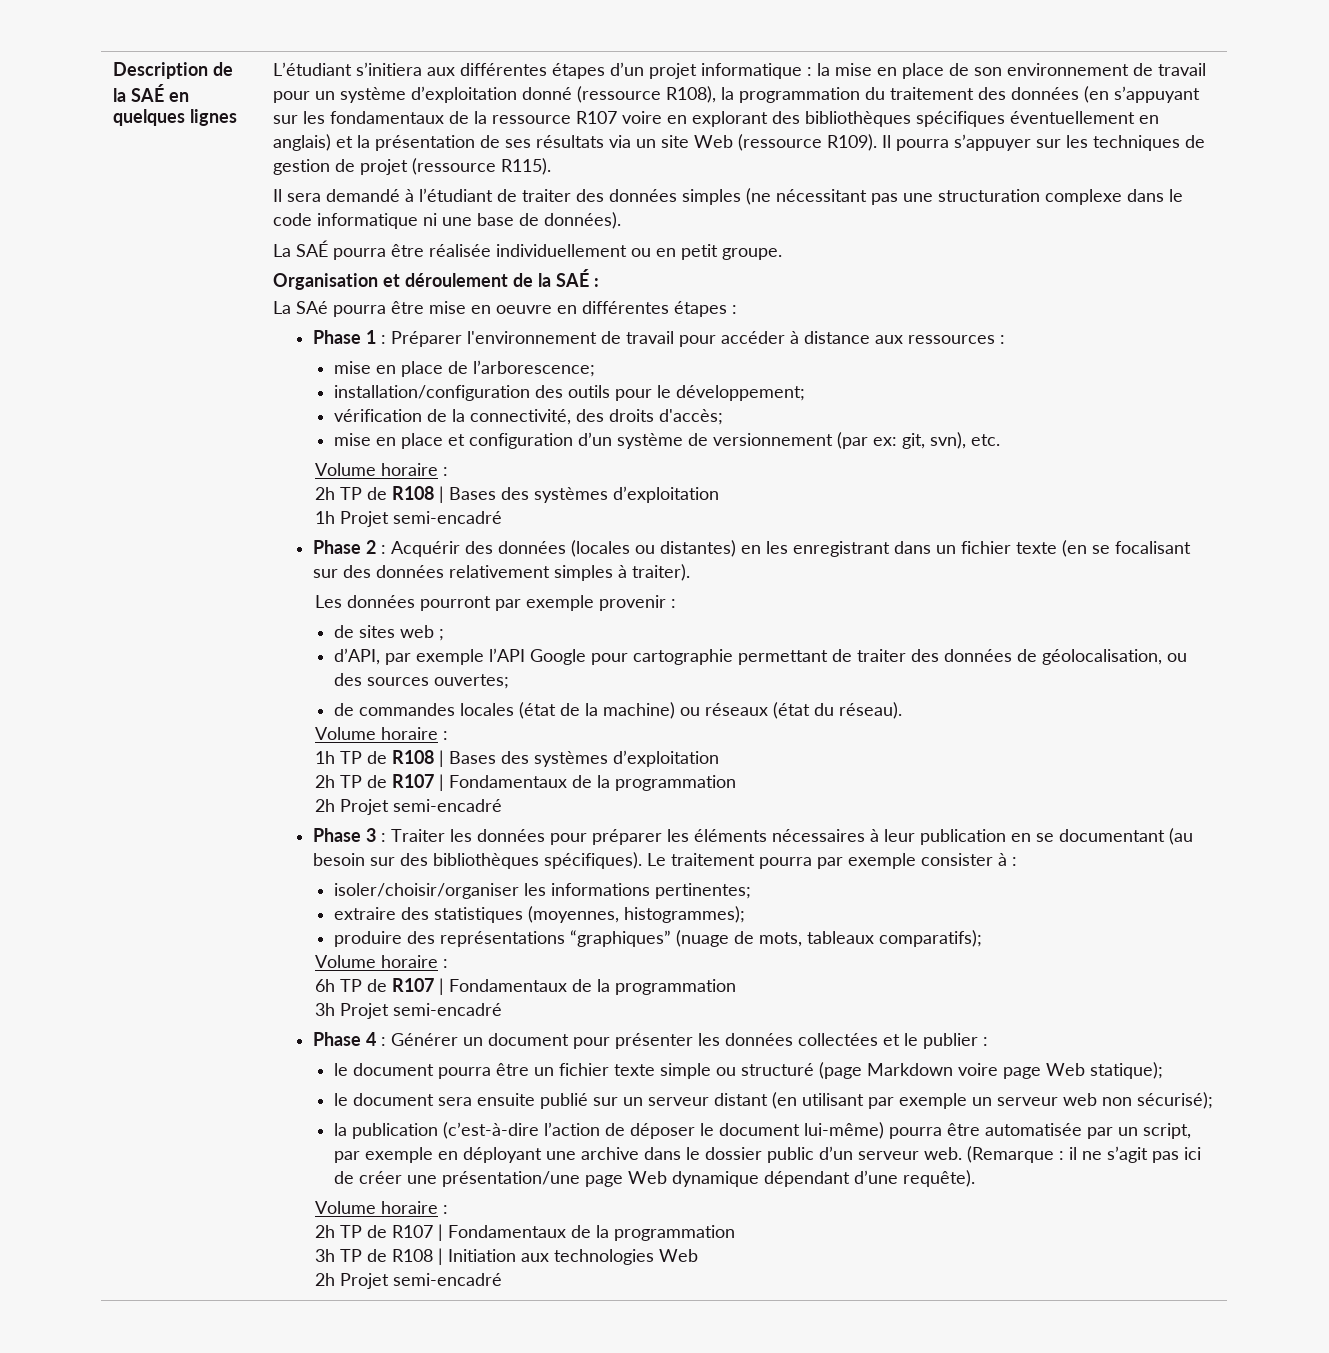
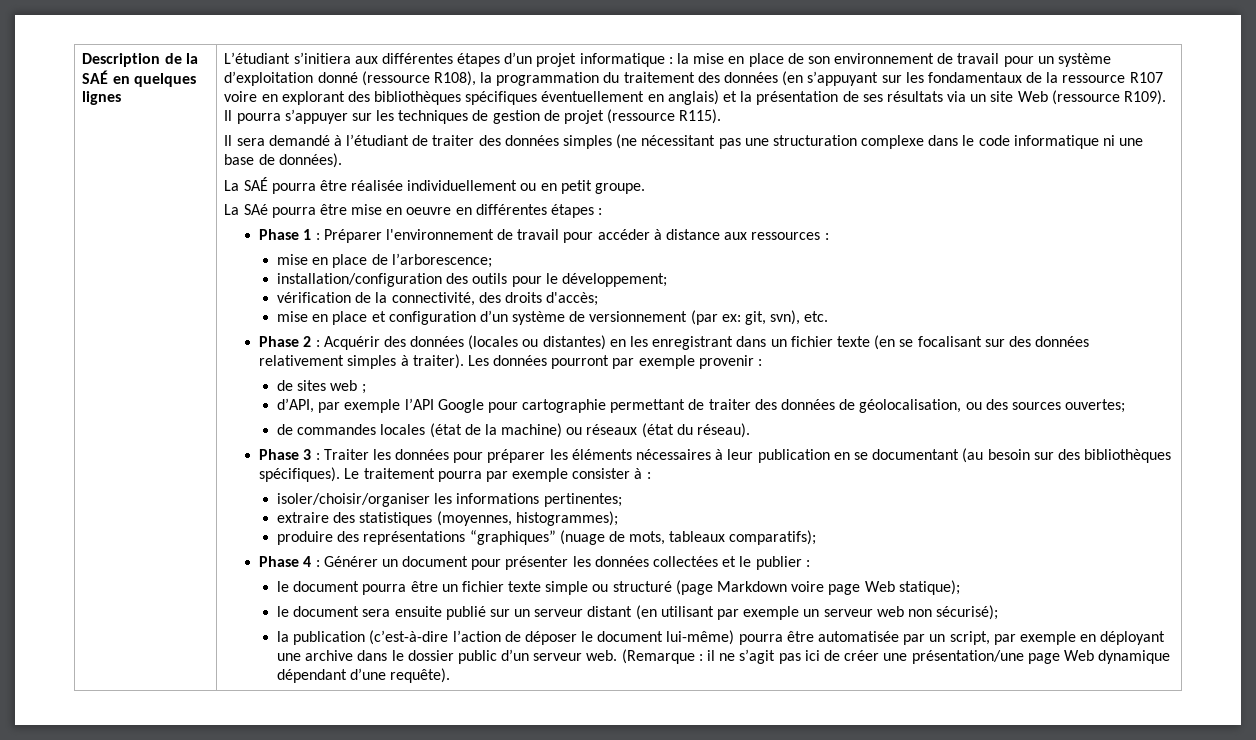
[273,269,600,290] // Organisation et déroulement de la SAÉ : -> (645, 188) none
[314,463,448,476] [314,486,719,503] [314,511,502,527] // Volume horaire : // 2h TP de R108 | Bases des systèmes d’exploitation // 1h Projet semi-encadré -> (829, 316) none
(691, 572) // -> (464, 361) none
[314,727,448,740] [314,750,719,767] [314,774,736,791] [314,799,502,815] // Volume horaire : // 1h TP de R108 | Bases des systèmes d’exploitation // 2h TP de R107 | Fondamentaux de la programmation // 2h Projet semi-encadré -> (751, 430) none
[314,955,448,968] [314,978,736,995] [314,1003,502,1019] // Volume horaire : // 6h TP de R107 | Fondamentaux de la programmation // 3h Projet semi-encadré -> (817, 537) none
[314,1201,448,1214] [314,1224,735,1241] [314,1248,698,1265] [314,1273,502,1289] // Volume horaire : // 2h TP de R107 | Fondamentaux de la programmation // 3h TP de R108 | Initiation aux technologies Web // 2h Projet semi-encadré -> (451, 675) none

